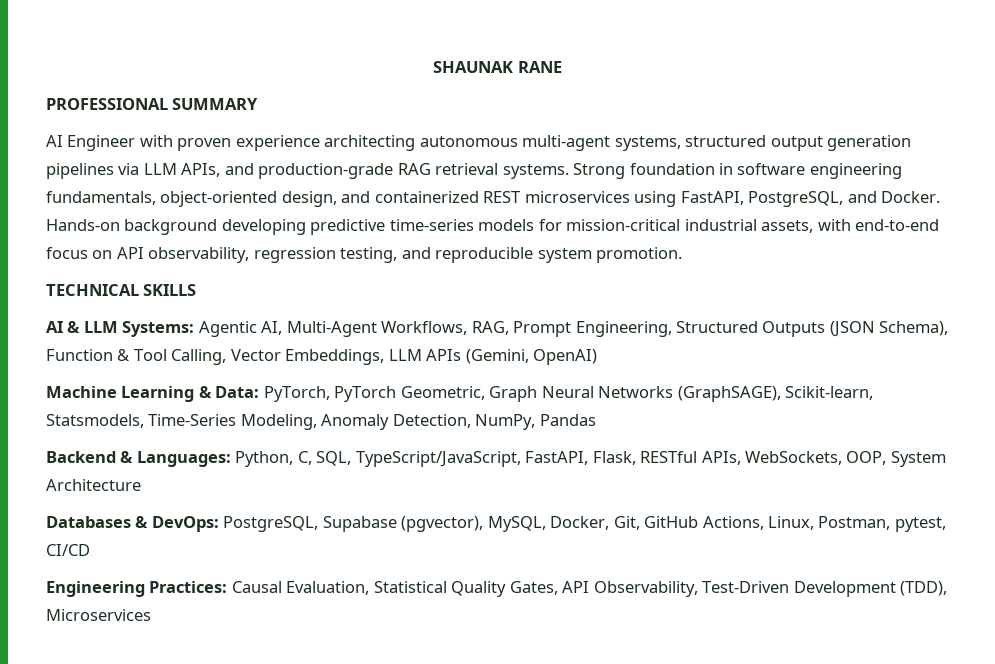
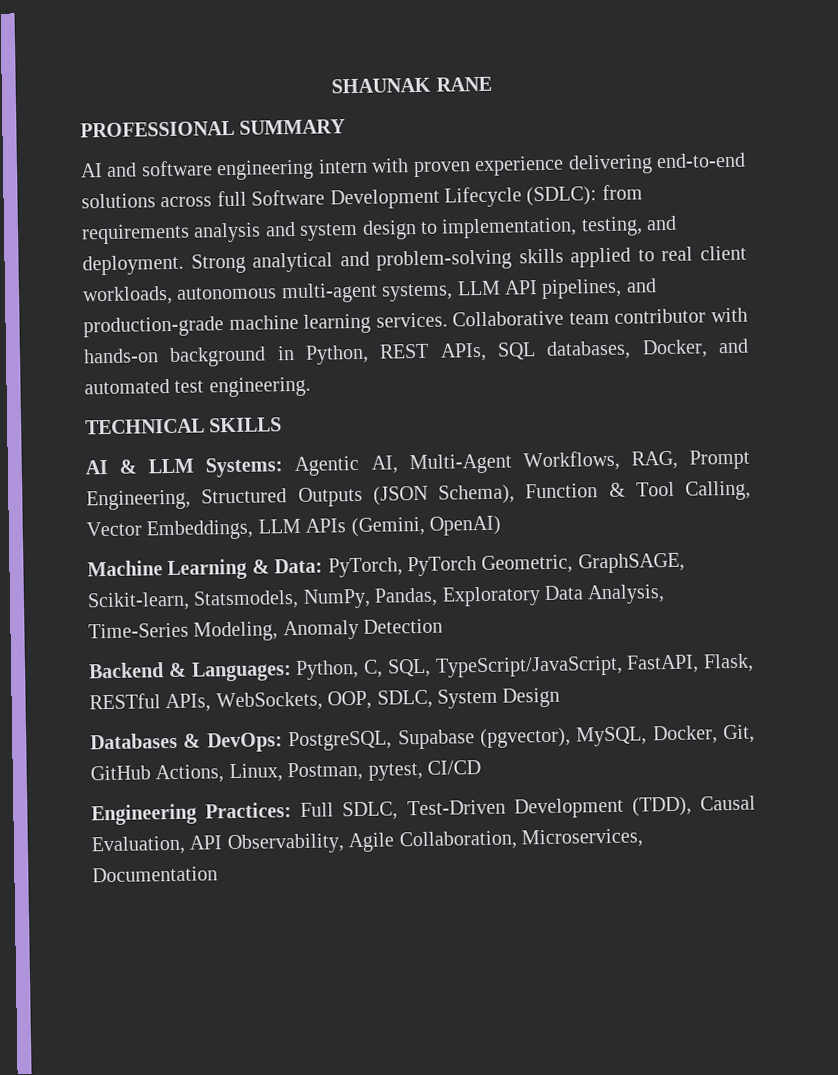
[67,135,912,151] [46,163,902,179] [46,191,941,207] [46,219,940,235] [46,247,683,263] Engineer with proven experience architecting autonomous multi-agent systems, structured output generation pipelines via LLM APIs, and production-grade RAG retrieval systems. Strong foundation in software engineering fundamentals, object-oriented design, and containerized REST microservices using FastAPI, PostgreSQL, and Docker. Hands-on background developing predictive time-series models for mission-critical industrial assets, with end-to-end focus on API observability, regression testing, and reproducible system promotion. -> [106,152,746,181] [81,184,643,210] [81,215,678,245] [82,245,747,276] [82,278,657,306] [83,307,748,338] [83,338,749,367] [84,376,311,398] and software engineering intern with proven experience delivering end-to-end solutions across full Software Development Lifecycle (SDLC): from requirements analysis and system design to implementation, testing, and deployment. Strong analytical and problem-solving skills applied to real client workloads, autonomous multi-agent systems, LLM API pipelines, and production-grade machine learning services. Collaborative team contributor with hands-on background in Python, REST APIs, SQL databases, Docker, and automated test engineering.
[489,386,874,402] [46,414,596,430] Graph Neural Networks (GraphSAGE), Scikit-learn, Statsmodels, Time-Series Modeling, Anomaly Detection, NumPy, Pandas -> [577,552,685,574] [87,584,666,612] [88,618,444,642] GraphSAGE, Scikit-learn, Statsmodels, NumPy, Pandas, Exploratory Data Analysis, Time-Series Modeling, Anomaly Detection
[890,451,946,467] [46,479,141,491] System Architecture -> [376,687,561,709] SDLC, System Design
[231,581,948,597] [46,609,151,621] Causal Evaluation, Statistical Quality Gates, API Observability, Test-Driven Development (TDD), Microservices -> [300,795,756,821] [91,828,643,856] [92,866,218,883] Full SDLC, Test-Driven Development (TDD), Causal Evaluation, API Observability, Agile Collaboration, Microservices, Documentation

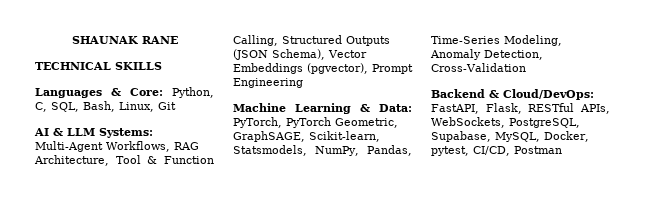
[80,119,347,138] [80,152,746,181] [81,184,643,210] [81,215,678,245] [82,245,747,276] [82,278,657,306] [83,307,748,338] [83,338,749,367] [84,376,311,398] [85,417,283,435] [85,449,750,478] [86,480,751,511] [86,515,501,541] PROFESSIONAL SUMMARY // AI and software engineering intern with proven experience delivering end-to-end solutions across full Software Development Lifecycle (SDLC): from requirements analysis and system design to implementation, testing, and deployment. Strong analytical and problem-solving skills applied to real client workloads, autonomous multi-agent systems, LLM API pipelines, and production-grade machine learning services. Collaborative team contributor with hands-on background in Python, REST APIs, SQL databases, Docker, and automated test engineering. // TECHNICAL SKILLS // AI & LLM Systems: Agentic AI, Multi-Agent Workflows, RAG, Prompt Engineering, Structured Outputs (JSON Schema), Function & Tool Calling, Vector Embeddings, LLM APIs (Gemini, OpenAI) -> [35,62,162,70] [35,87,214,98] [35,101,176,112] [34,128,153,138] [35,141,199,152] [34,155,214,166] [233,35,390,46] [233,49,367,60] [233,63,413,74] [233,78,303,88] TECHNICAL SKILLS // Languages & Core: Python, C, SQL, Bash, Linux, Git // AI & LLM Systems: Multi-Agent Workflows, RAG Architecture, Tool & Function Calling, Structured Outputs (JSON Schema), Vector Embeddings (pgvector), Prompt Engineering
[441,584,666,607] Exploratory Data Analysis, -> (412, 150) none
[363,618,444,634] Detection -> [484,50,543,60] [431,63,526,72] Detection, Cross-Validation
[190,655,623,682] Languages: Python, C, SQL, TypeScript/JavaScript, -> [503,89,594,100] Cloud/DevOps:
[327,687,561,710] [90,724,755,753] [90,760,481,784] [91,795,756,826] [91,828,643,856] [92,866,218,883] OOP, SDLC, System Design // Databases & DevOps: PostgreSQL, Supabase (pgvector), MySQL, Docker, Git, GitHub Actions, Linux, Postman, pytest, CI/CD // Engineering Practices: Full SDLC, Test-Driven Development (TDD), Causal Evaluation, API Observability, Agile Collaboration, Microservices, Documentation -> [509,118,580,128] [431,131,589,142] [431,146,562,156] PostgreSQL, Supabase, MySQL, Docker, pytest, CI/CD, Postman

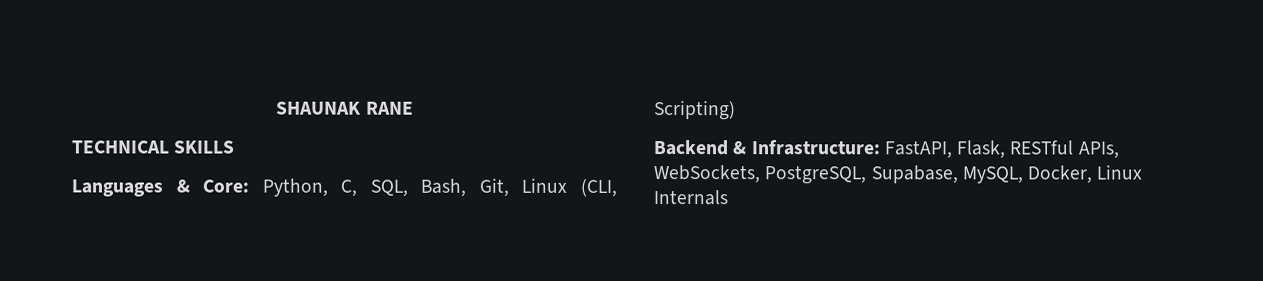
[119,102,176,112] [34,128,153,138] [35,141,199,152] [34,155,214,166] [233,35,390,46] [233,49,367,60] [233,63,413,74] [233,78,303,88] [233,103,412,114] [233,117,398,128] [233,131,380,142] [233,145,412,156] [431,35,562,46] [430,49,543,60] [431,63,526,72] Linux, Git // AI & LLM Systems: Multi-Agent Workflows, RAG Architecture, Tool & Function Calling, Structured Outputs (JSON Schema), Vector Embeddings (pgvector), Prompt Engineering // Machine Learning & Data: PyTorch, PyTorch Geometric, GraphSAGE, Scikit-learn, Statsmodels, NumPy, Pandas, Time-Series Modeling, Anomaly Detection, Cross-Validation -> [478,177,617,197] [654,100,736,121] Git, Linux (CLI, Scripting)
[503,89,594,100] Cloud/DevOps: -> [750,139,881,156] Infrastructure:
[431,146,562,156] pytest, CI/CD, Postman -> [1096,164,1143,180] [653,190,728,206] Linux Internals

